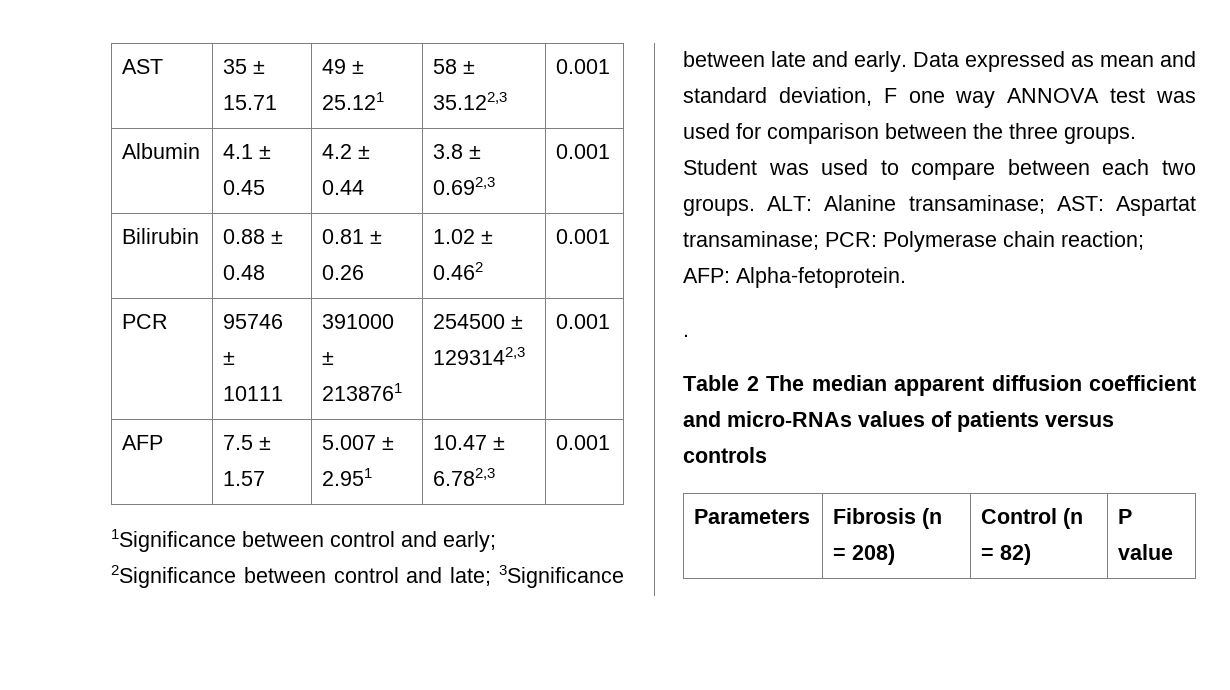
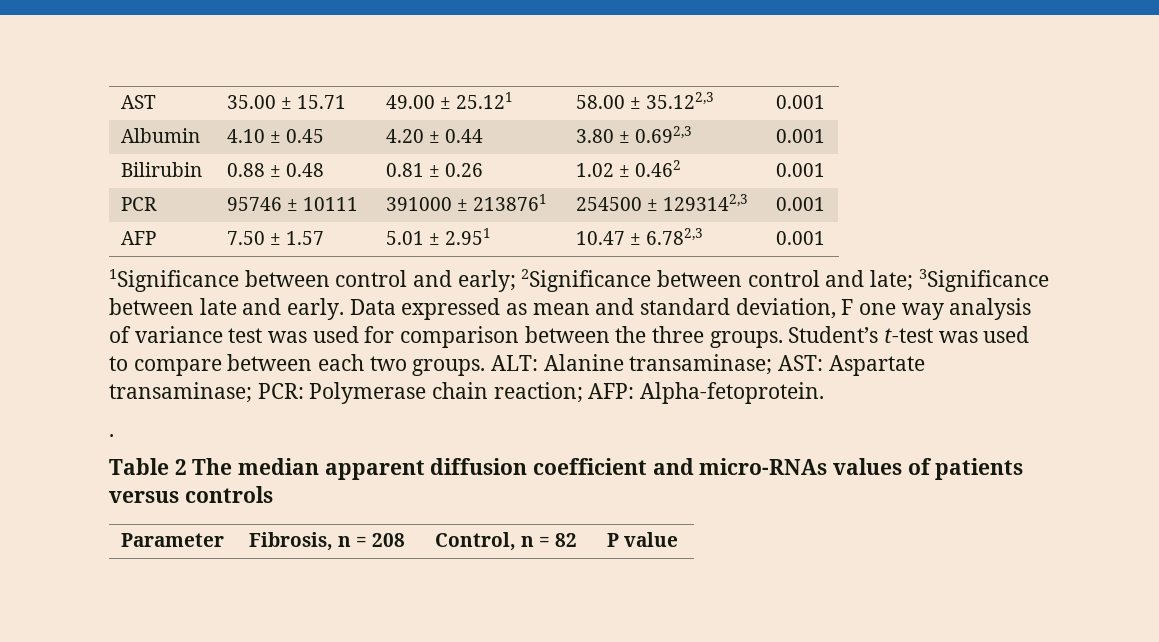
[223,59,248,74] 35 -> [227,95,277,109] 35.00
[322,59,347,74] 49 -> [386,95,436,109] 49.00
[433,59,458,74] 58 -> [576,95,626,109] 58.00
[223,144,254,159] 4.1 -> [227,129,266,143] 4.10
[322,144,353,159] 4.2 -> [386,129,425,143] 4.20
[433,144,464,159] 3.8 -> [576,129,615,143] 3.80
[223,435,254,450] 7.5 -> [227,231,266,245] 7.50
[322,435,377,450] 5.007 -> [386,231,425,245] 5.01
[1007,88,1100,103] ANNOVA -> [949,298,1032,320] [109,326,223,343] analysis of variance
[683,159,757,175] Student -> [788,326,934,343] Student’s t-test
[1116,196,1196,216] Aspartat -> [828,355,925,376] Aspartate
[694,509,811,524] [833,508,943,529] [833,544,896,565] [981,508,1084,529] [981,544,1032,565] Parameters | Fibrosis (n = 208) | Control (n = 82) -> [121,533,225,547] [249,532,406,551] [435,532,578,551] Parameter | Fibrosis, n = 208 | Control, n = 82

